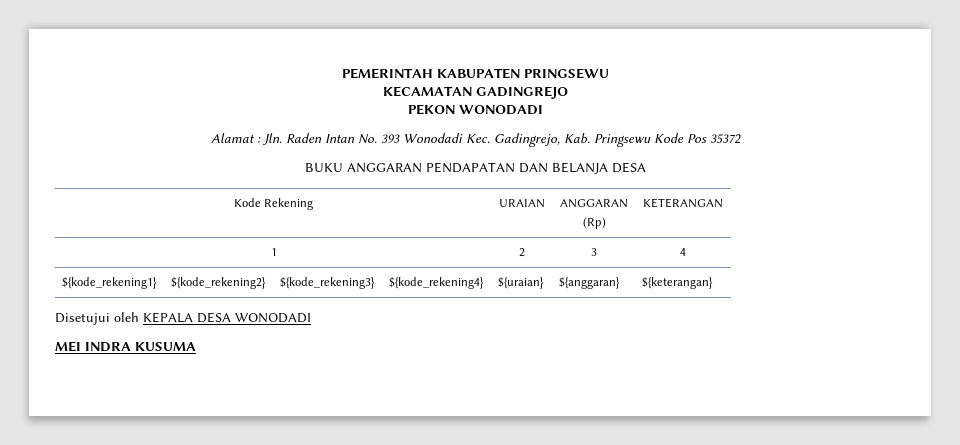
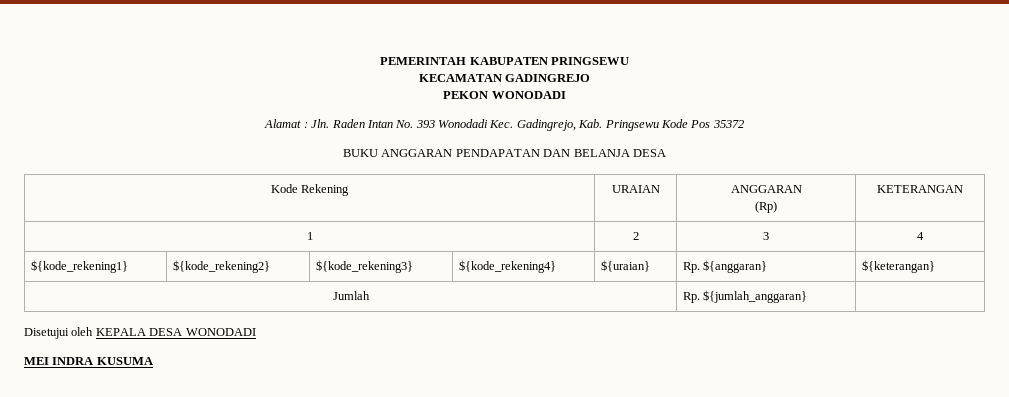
(545, 283) none -> [682,262,700,273] Rp.
(714, 283) none -> [332,291,370,300] [682,290,808,303] // Jumlah | Rp. ${jumlah_anggaran} |

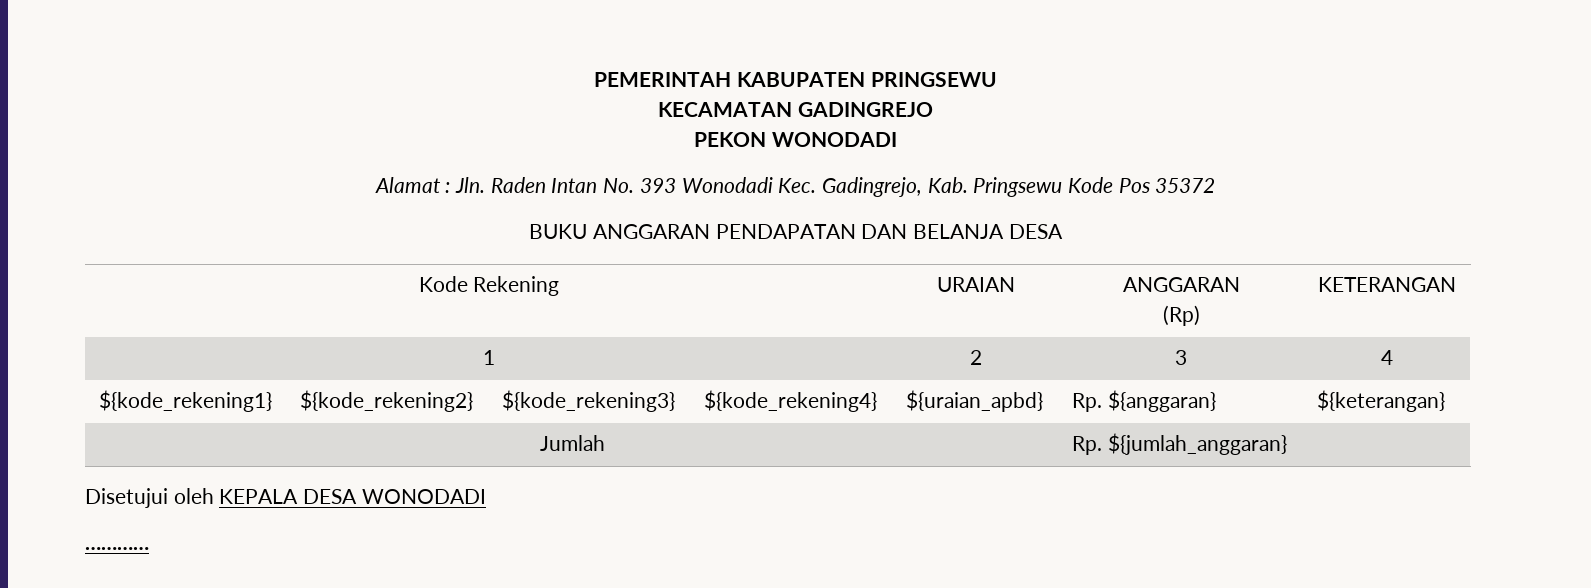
[600,260,650,272] ${uraian} -> [905,390,1043,412] ${uraian_apbd}
[24,357,153,365] MEI INDRA KUSUMA -> [85,547,149,550] …………

